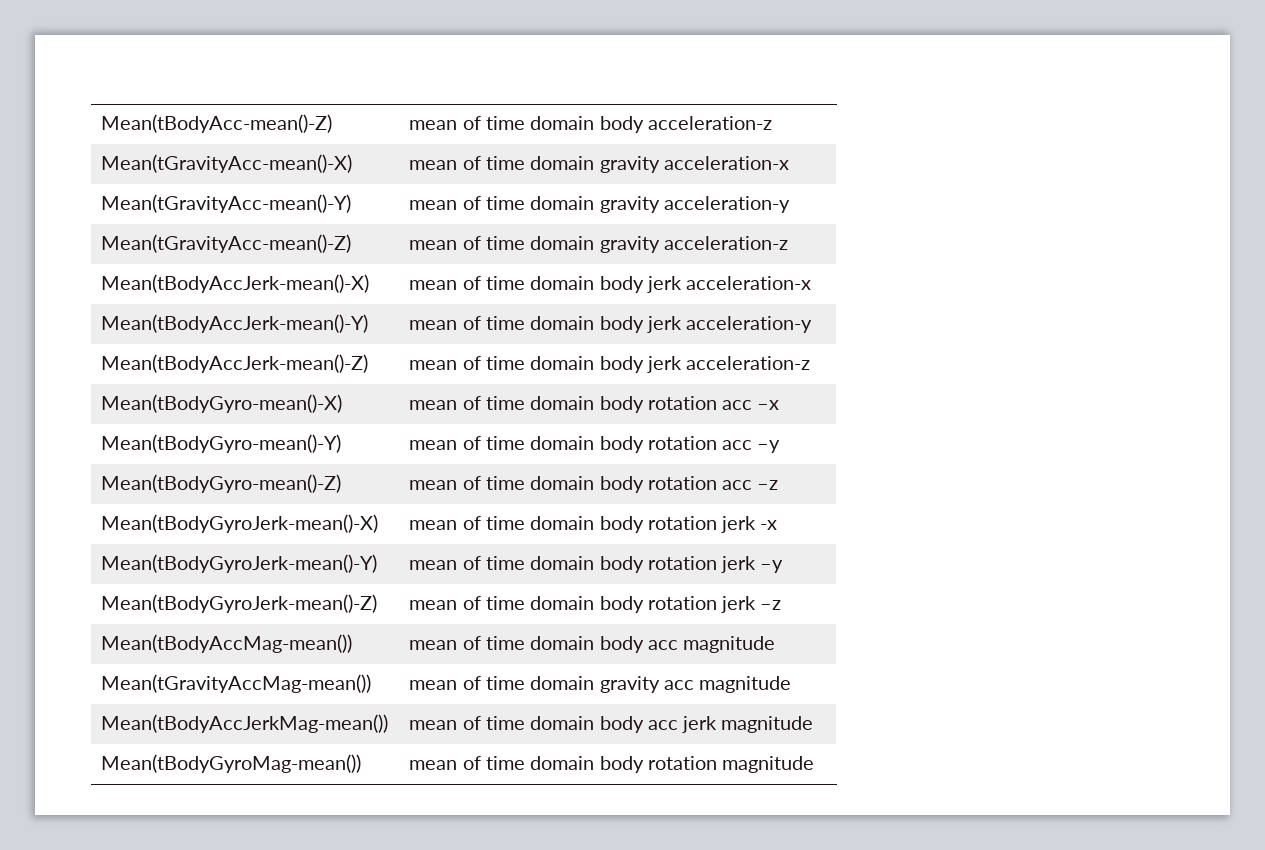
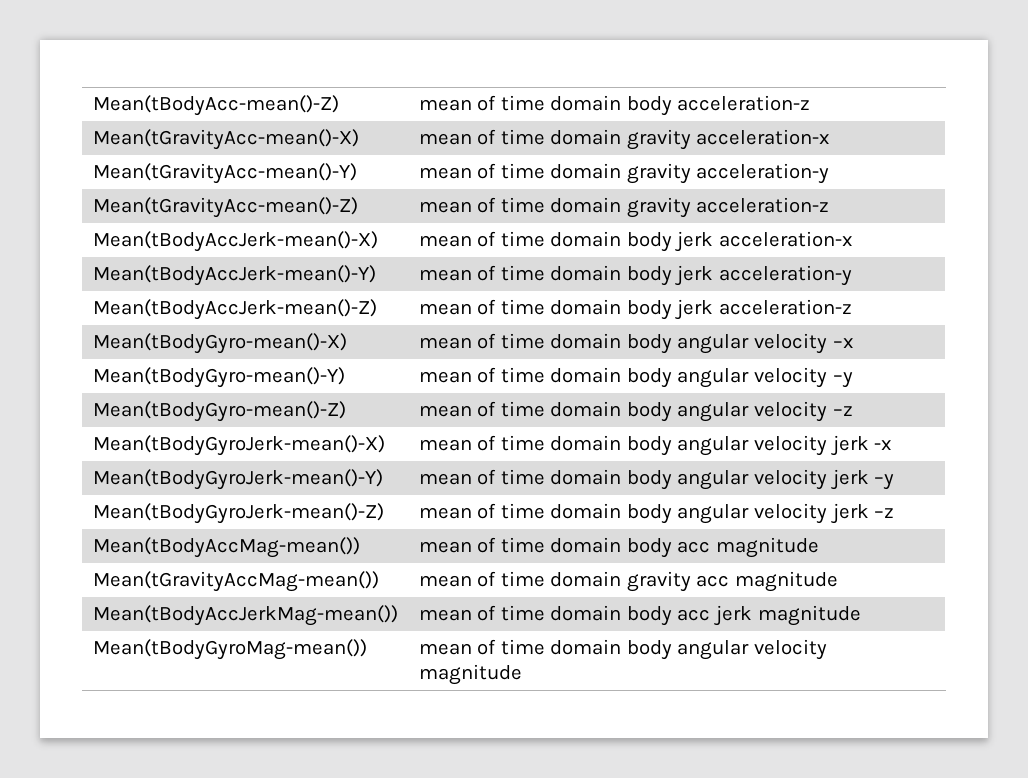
[647,396,753,410] rotation acc -> [677,333,827,354] angular velocity
[647,436,753,450] rotation acc -> [677,367,827,388] angular velocity
[647,476,753,490] rotation acc -> [677,401,827,422] angular velocity
[647,516,717,530] rotation -> [677,435,827,456] angular velocity
[647,556,717,570] rotation -> [677,469,827,490] angular velocity
[647,596,717,610] rotation -> [677,503,827,524] angular velocity
[647,756,717,770] rotation -> [677,639,827,660] angular velocity

